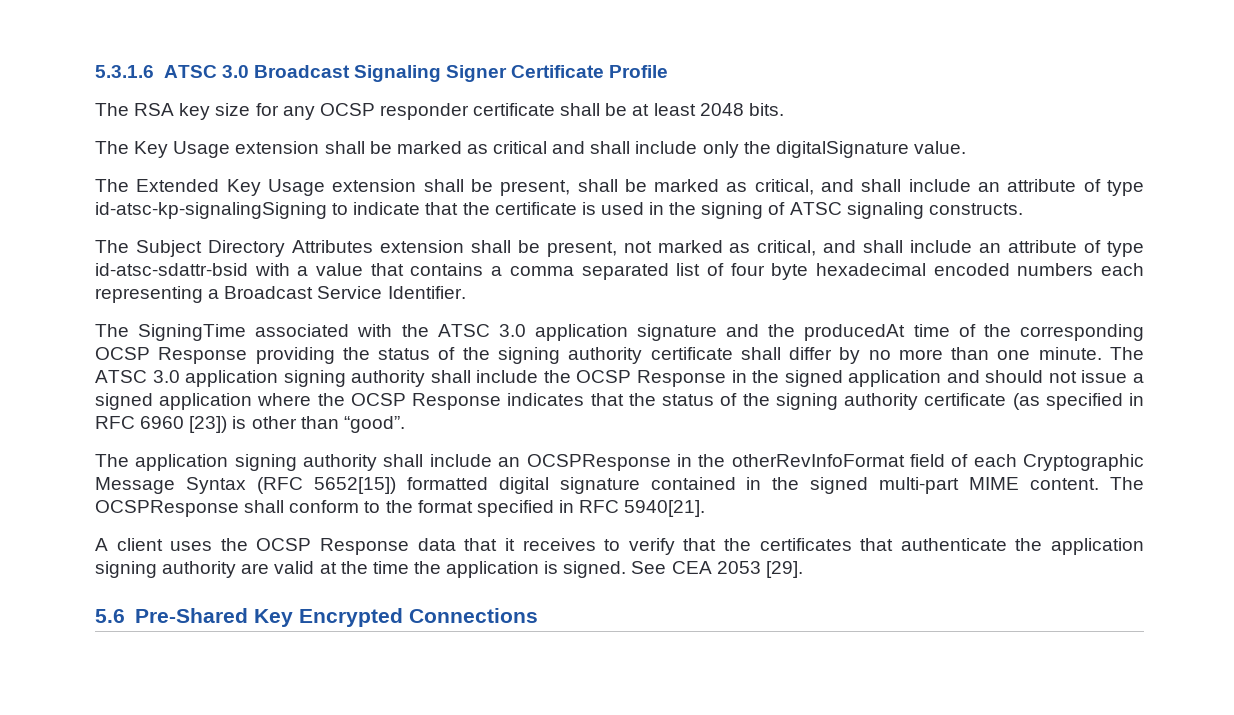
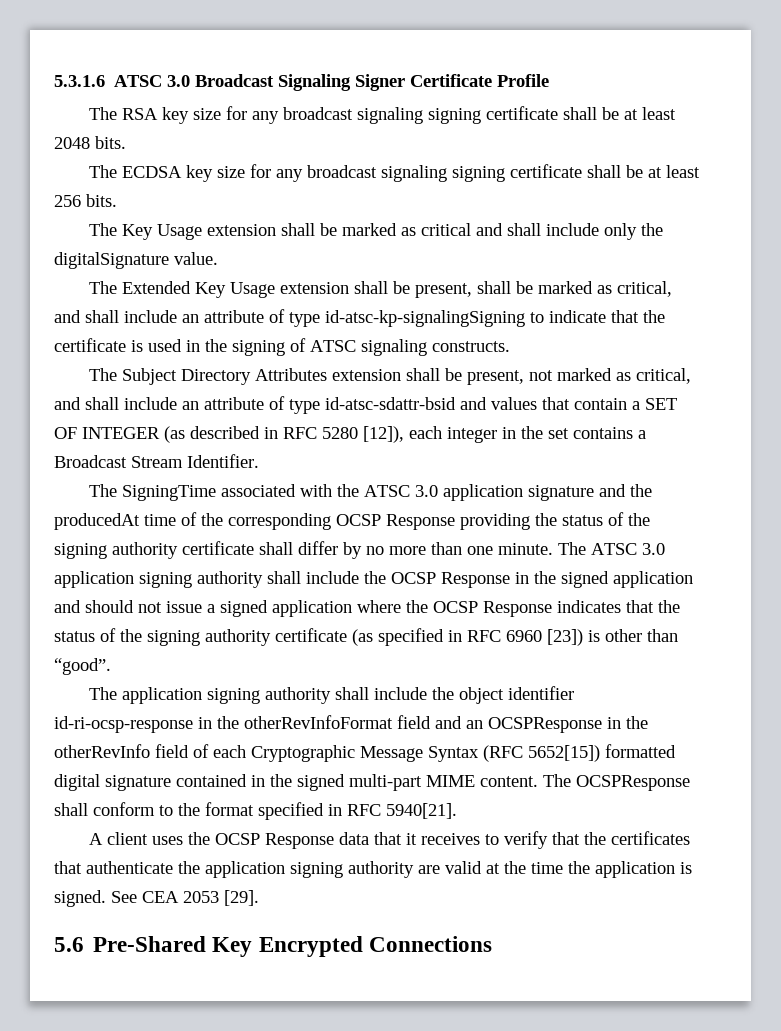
[319,103,469,120] OCSP responder -> [283,107,482,124] broadcast signaling signing
(784, 109) none -> [89,164,701,182] [54,194,117,207] // The ECDSA key size for any broadcast signaling signing certificate shall be at least 256 bits.
[254,263,1144,280] [95,286,383,303] with a value that contains a comma separated list of four byte hexadecimal encoded numbers each representing a Broadcast Service -> [460,397,677,410] [54,426,646,443] [54,455,183,468] and values that contain a SET OF INTEGER (as described in RFC 5280 [12]), each integer in the set contains a Broadcast Stream
(492, 460) none -> [432,686,575,704] [54,715,462,733] the object identifier id-ri-ocsp-response in the otherRevInfoFormat field and
[731,454,905,467] otherRevInfoFormat -> [54,744,150,758] otherRevInfo

